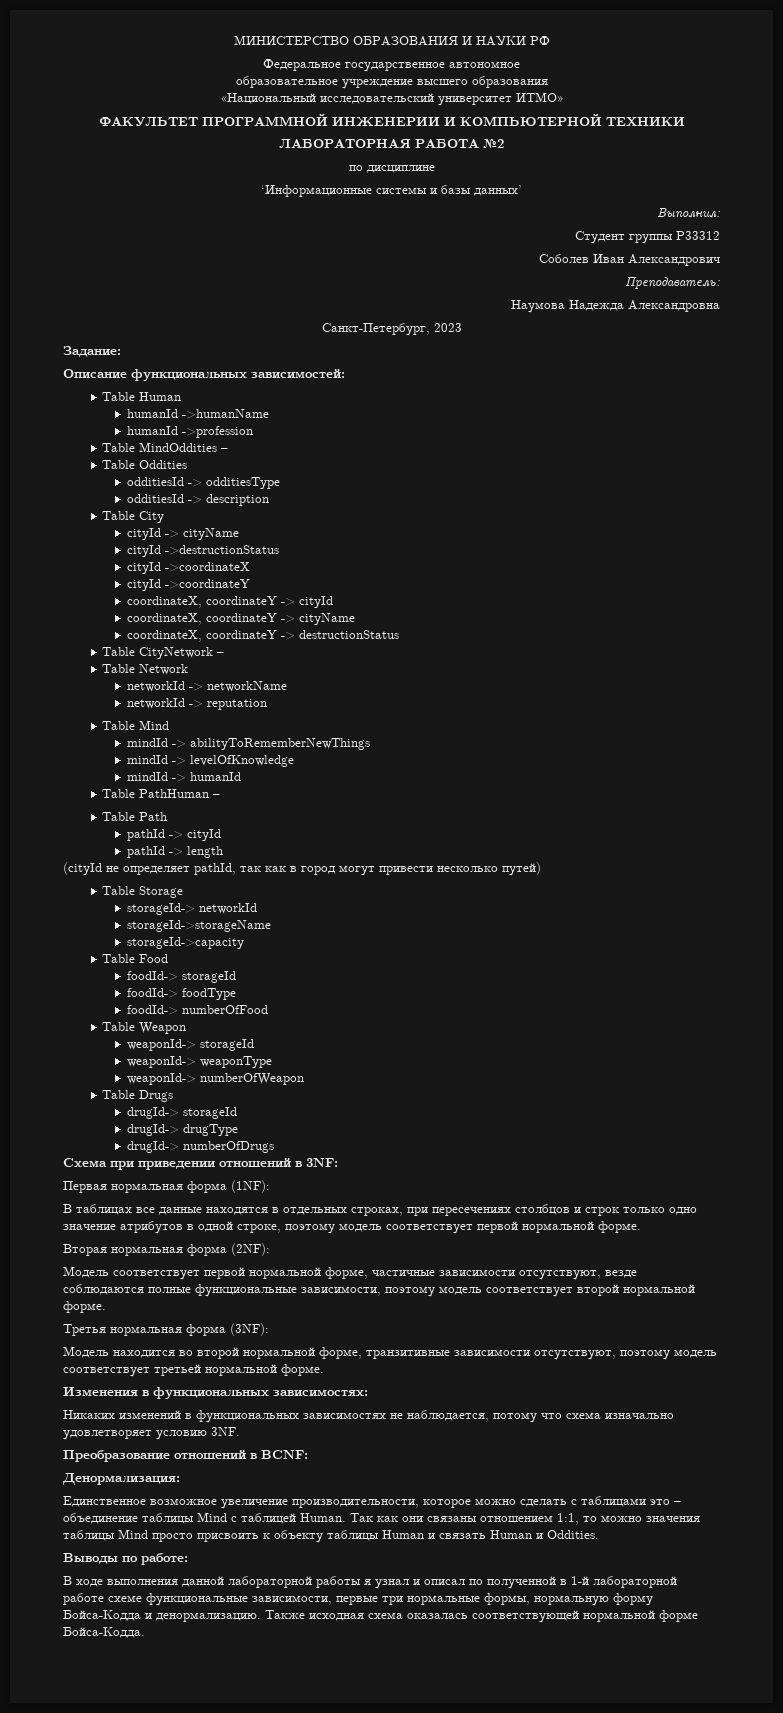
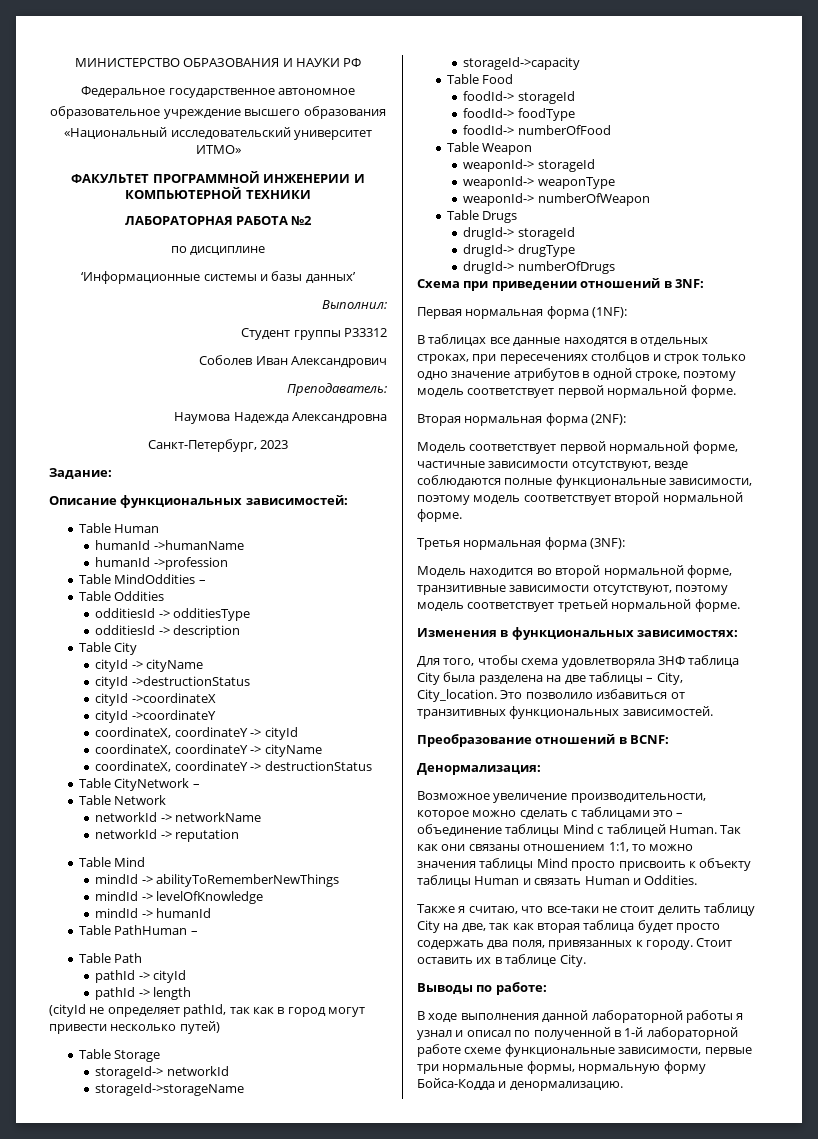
[63,1410,674,1423] [63,1427,240,1440] Никаких изменений в функциональных зависимостях не наблюдается, потому что схема изначально удовлетворяет условию 3NF. -> [417,655,740,668] [417,672,683,685] [417,689,685,702] [417,706,713,719] Для того, чтобы схема удовлетворяла 3НФ таблица City была разделена на две таблицы – City, City_location. Это позволило избавиться от транзитивных функциональных зависимостей.
[63,1496,217,1507] Единственное возможное -> [417,791,490,800] Возможное
(599, 1534) none -> [417,903,755,916] [417,920,720,933] [417,938,733,950] [417,954,586,967] // Также я считаю, что все-таки не стоит делить таблицу City на две, так как вторая таблица будет просто содержать два поля, привязанных к городу. Стоит оставить их в таблице City.
[265,1610,698,1623] [63,1627,145,1638] Также исходная схема оказалась соответствующей нормальной форме Бойса-Кодда. -> (623, 1086) none

